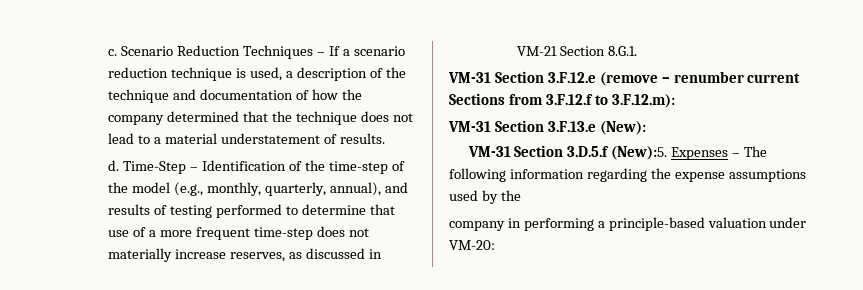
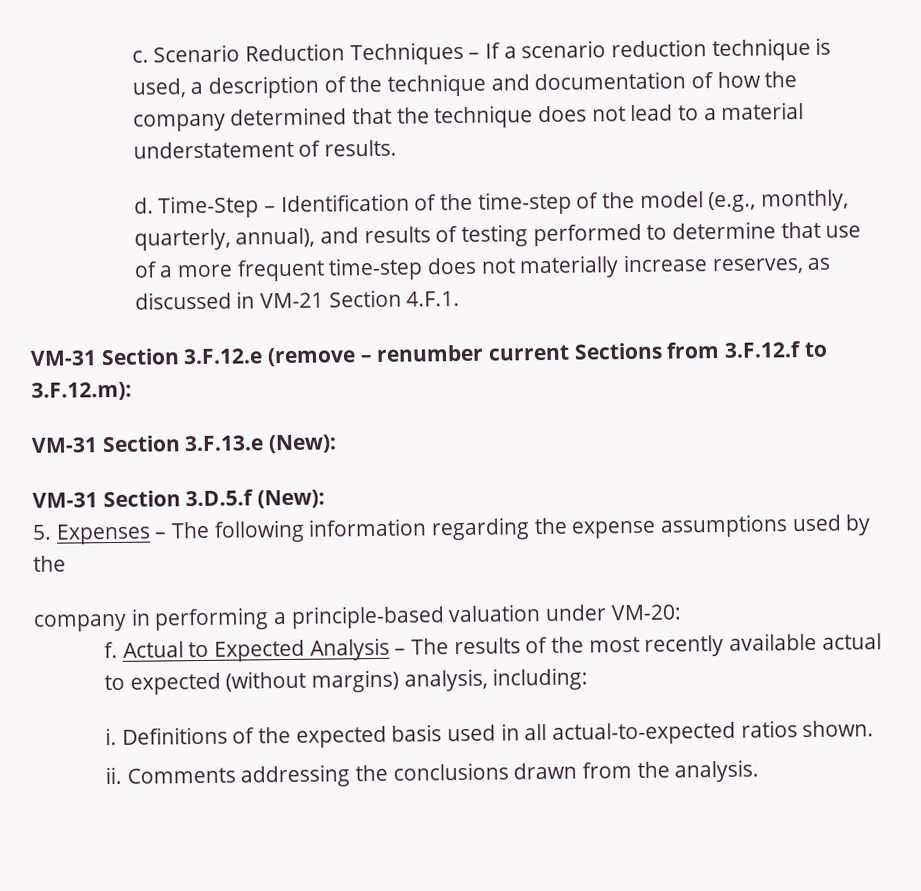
[608,46,638,56] 8.G.1. -> [406,290,461,307] 4.F.1.
[611,146,668,160] (New):5. -> [256,489,325,509] [32,524,52,540] (New): // 5.
(495, 245) none -> [103,632,882,662] [103,667,589,695] [104,720,875,748] [104,759,760,788] // f. Actual to Expected Analysis – The results of the most recently available actual to expected (without margins) analysis, including: // i. Definitions of the expected basis used in all actual-to-expected ratios shown. // ii. Comments addressing the conclusions drawn from the analysis.

